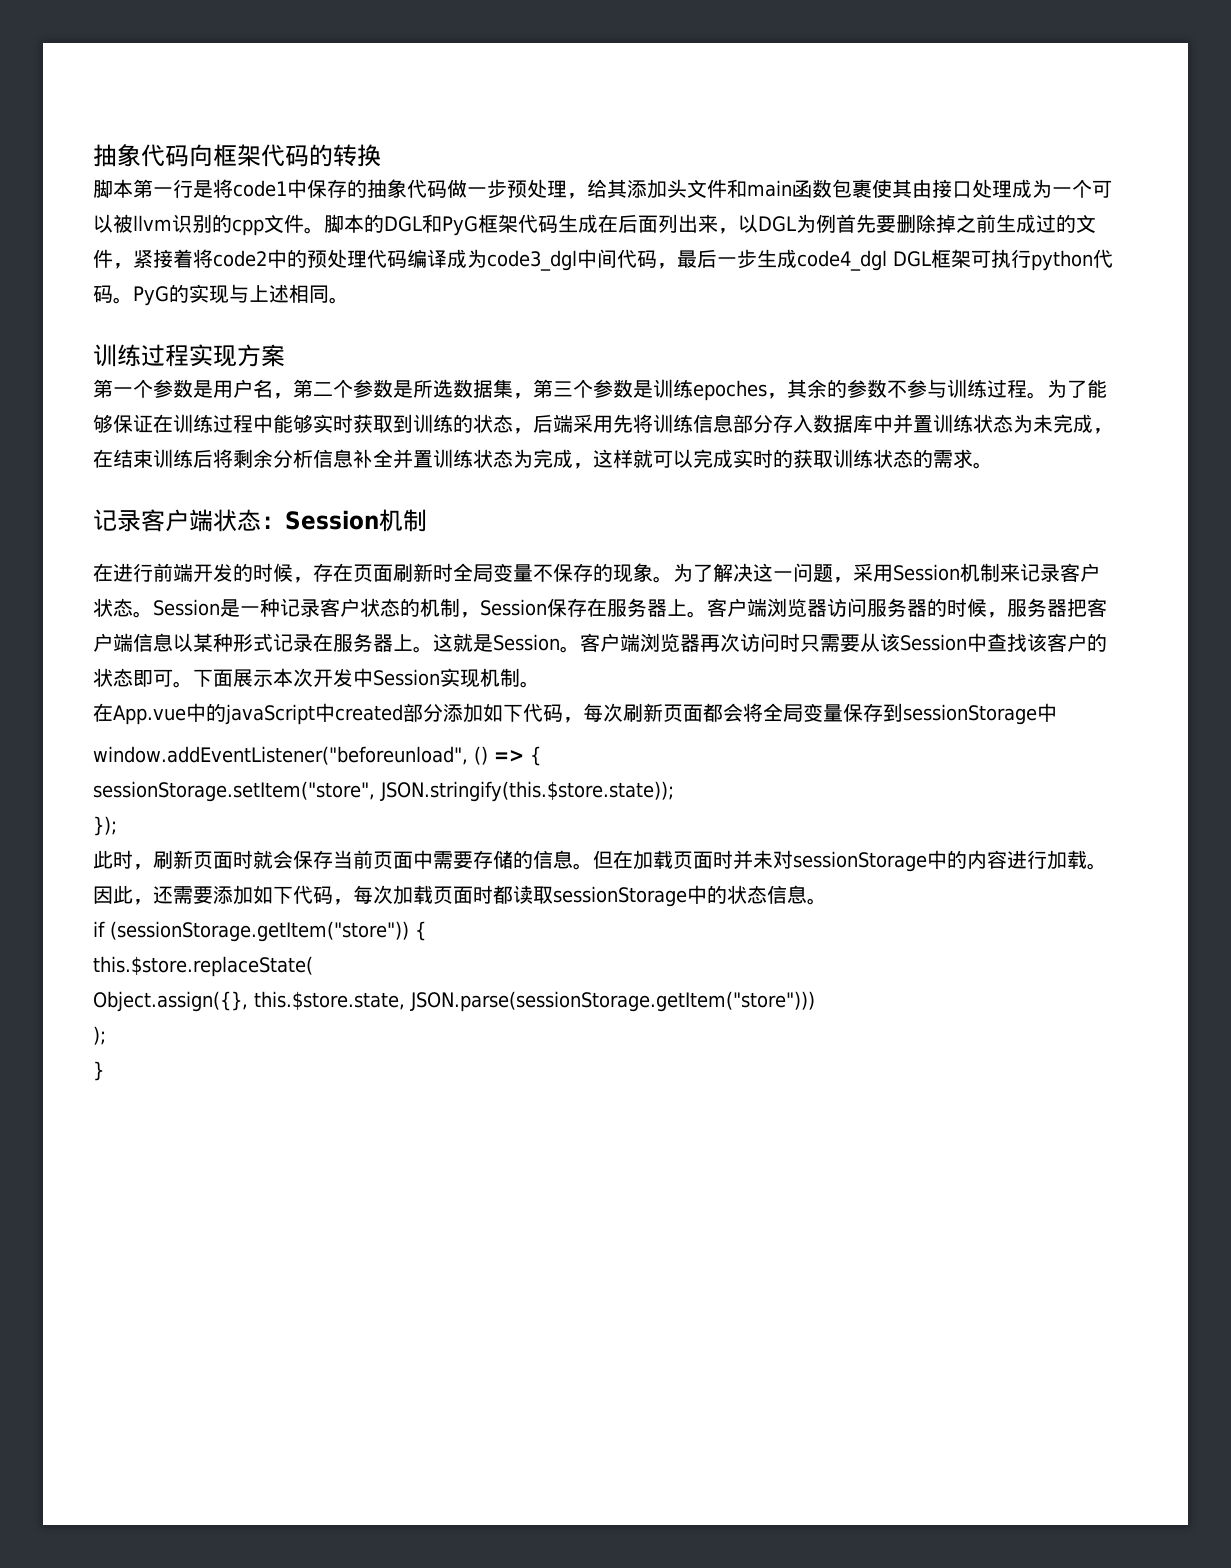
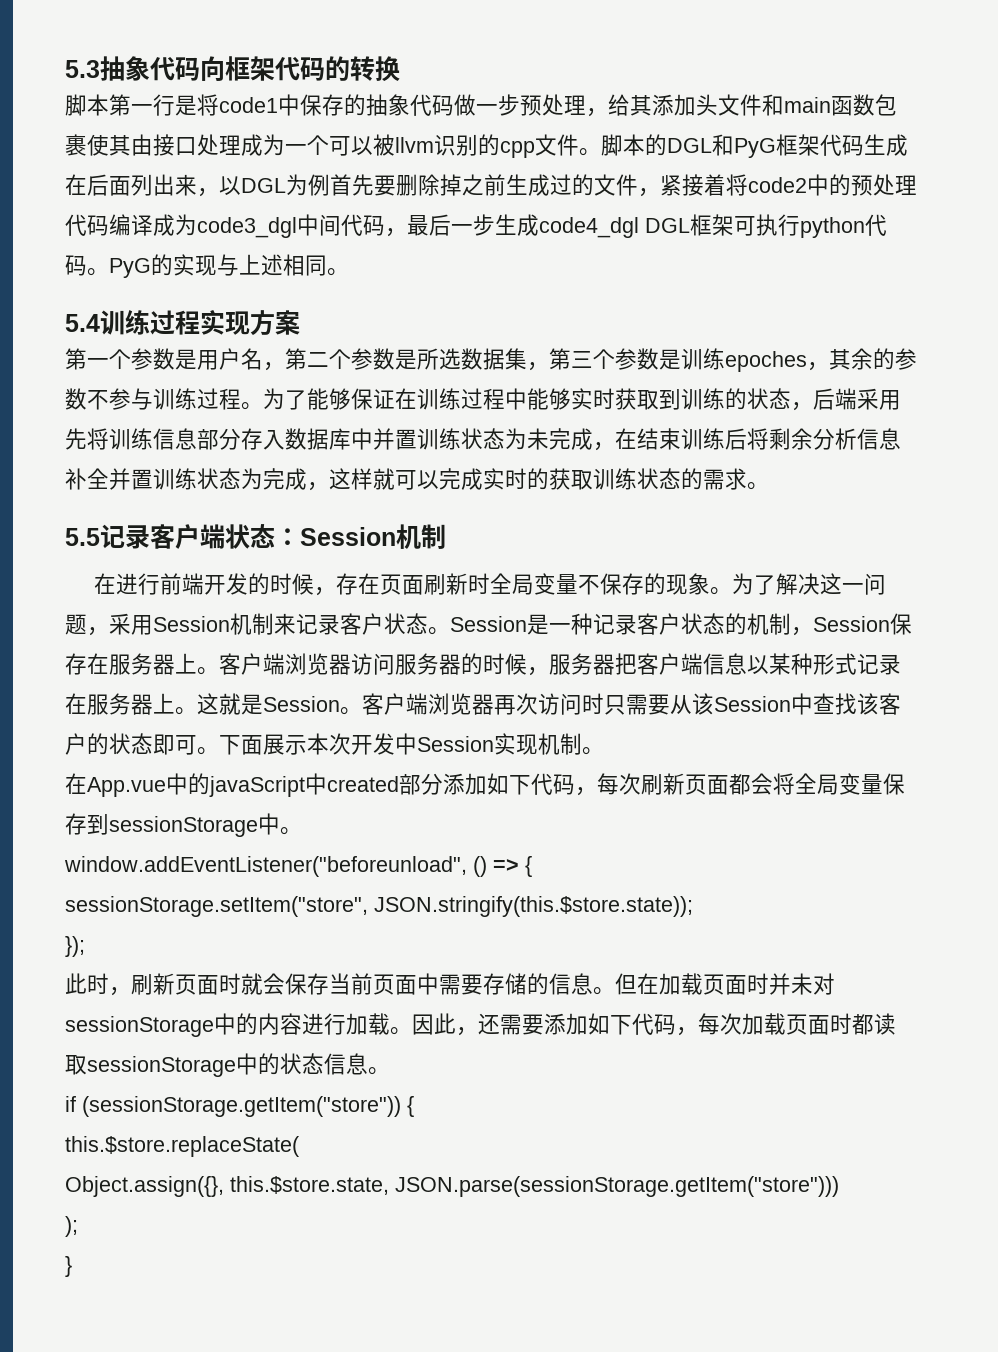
(93, 155) none -> [65,60,100,78] 5.3
(349, 300) none -> [65,314,100,332] 5.4
(993, 465) none -> [65,528,100,546] 5.5
(1057, 712) none -> [280,827,302,835] 。

